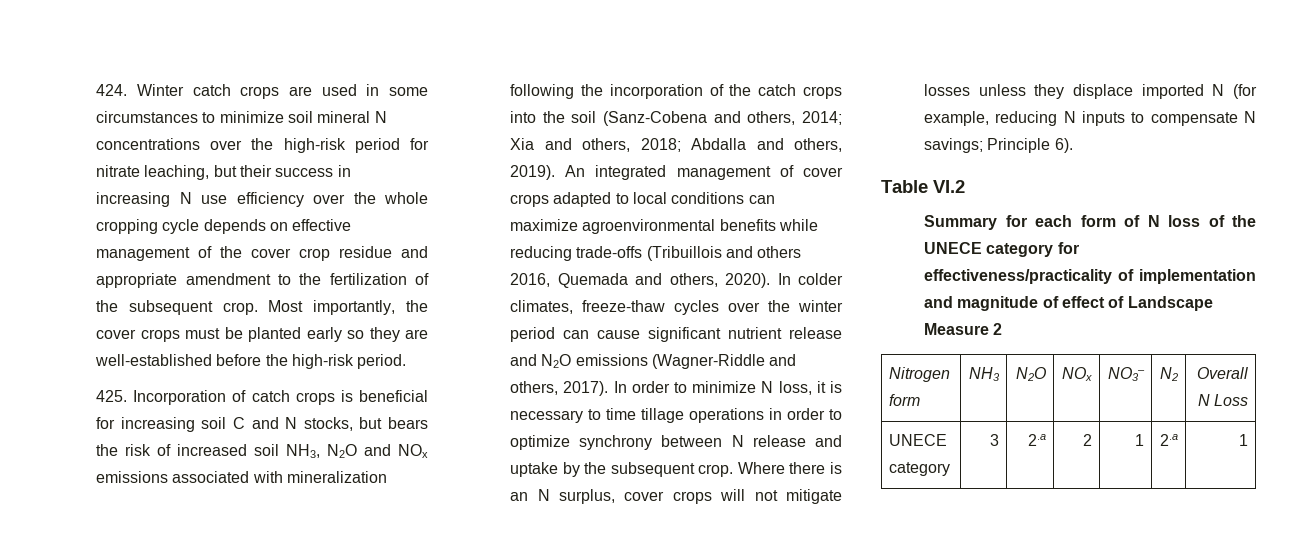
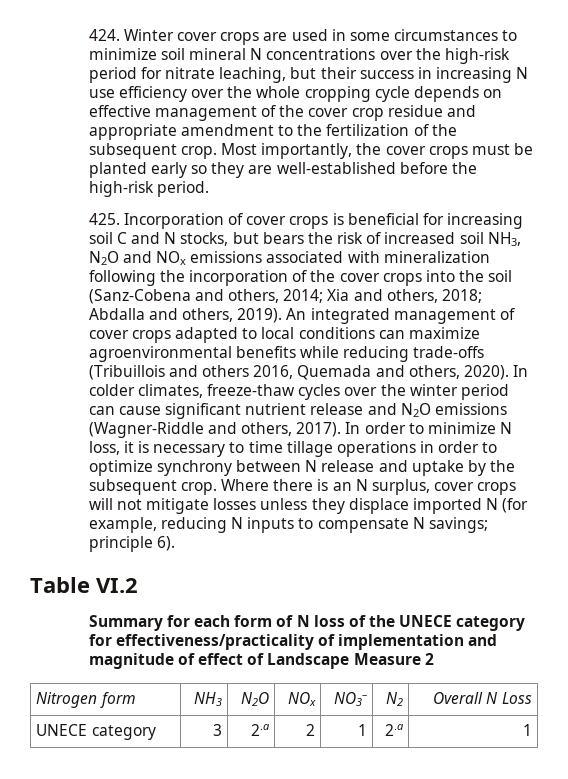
[192,84,231,96] catch -> [176,32,217,41] cover
[251,390,290,402] catch -> [246,216,287,225] cover
[758,84,797,96] catch -> [339,273,380,282] cover
[987,138,1051,153] Principle -> [88,536,153,552] principle

